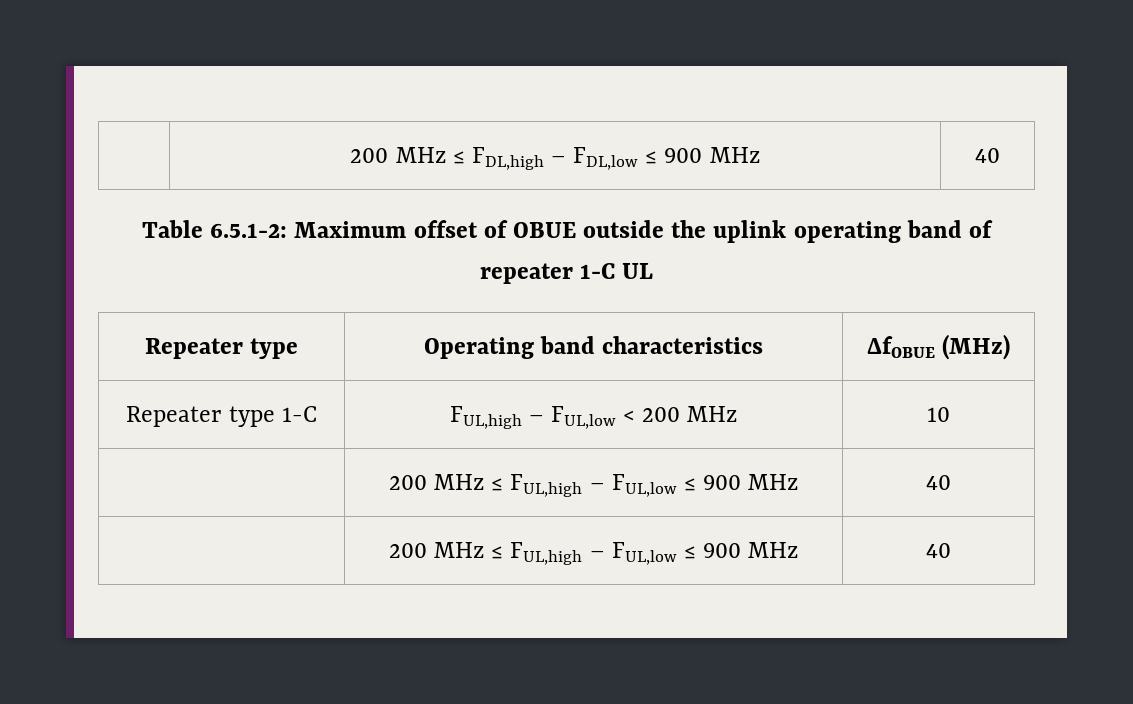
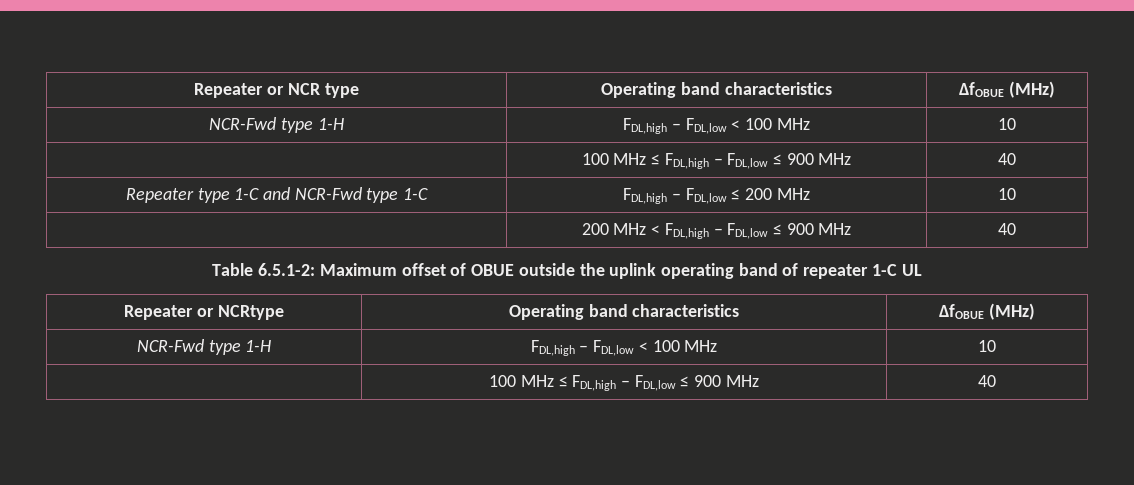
[350,147,465,164] | 200 MHz ≤ -> [194,83,359,98] [601,82,832,98] [959,81,1055,98] [209,117,344,133] [623,118,810,134] [998,118,1017,130] [581,153,852,169] [998,153,1017,165] [125,187,429,203] [623,188,810,204] [998,188,1017,200] [581,223,661,235] Repeater or NCR type | Operating band characteristics | ΔfOBUE (MHz) // NCR-Fwd type 1-H | FDL,high – FDL,low < 100 MHz | 10 // | 100 MHz ≤ FDL,high – FDL,low ≤ 900 MHz | 40 // Repeater type 1-C and NCR-Fwd type 1-C | FDL,high – FDL,low ≤ 200 MHz | 10 // | 200 MHz <
[250,338,299,359] [423,336,764,359] [866,334,1011,360] [125,406,318,427] [449,406,738,429] [927,407,950,422] [388,474,799,497] [926,475,951,490] [388,542,799,565] [926,543,951,558] type | Operating band characteristics | ΔfOBUE (MHz) // Repeater type 1-C | FUL,high – FUL,low < 200 MHz | 10 // | 200 MHz ≤ FUL,high – FUL,low ≤ 900 MHz | 40 // | 200 MHz ≤ FUL,high – FUL,low ≤ 900 MHz | 40 -> [197,305,284,320] [508,304,740,320] [939,303,1035,320] [136,339,272,355] [530,340,718,356] [978,340,997,352] [489,375,759,391] [978,375,997,387] or NCRtype | Operating band characteristics | ΔfOBUE (MHz) // NCR-Fwd type 1-H | FDL,high – FDL,low < 100 MHz | 10 // | 100 MHz ≤ FDL,high – FDL,low ≤ 900 MHz | 40

